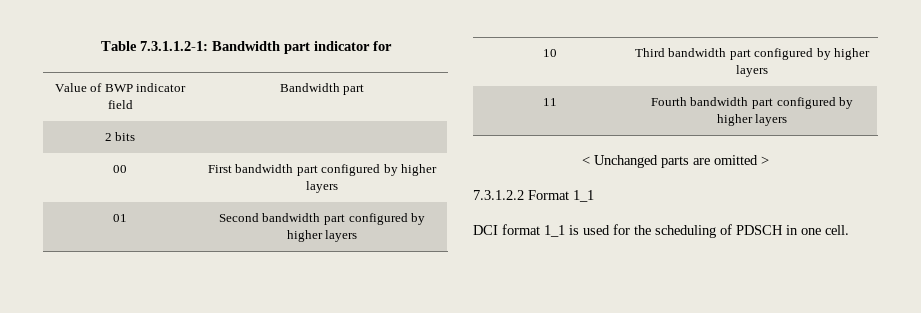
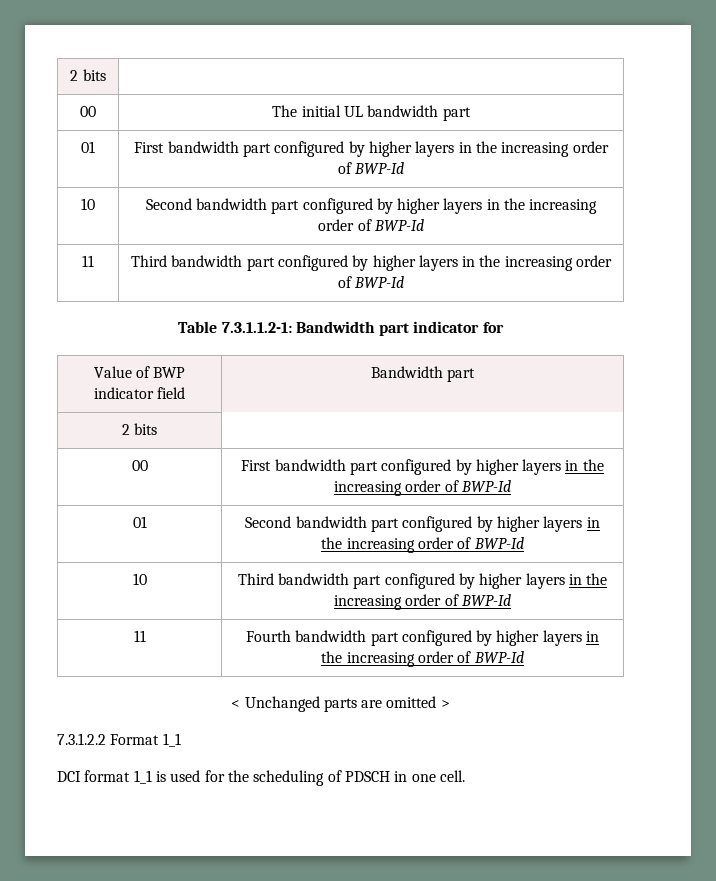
(100, 46) none -> [70,69,106,81] [80,106,96,117] [272,105,471,121] [81,141,95,153] [134,141,609,157] [337,162,405,174] [81,198,95,210] [145,198,598,214] [318,219,424,231] [82,255,94,267] [130,255,613,271] [337,276,405,288] 2 bits | // 00 | The initial UL bandwidth part // 01 | First bandwidth part configured by higher layers in the increasing order of BWP-Id // 10 | Second bandwidth part configured by higher layers in the increasing order of BWP-Id // 11 | Third bandwidth part configured by higher layers in the increasing order of BWP-Id //
(338, 187) none -> [565,459,604,471] [334,480,511,496] in the increasing order of BWP-Id
(358, 236) none -> [586,517,600,528] [321,537,524,553] in the increasing order of BWP-Id
(768, 71) none -> [568,573,608,585] [334,594,511,610] in the increasing order of BWP-Id
(788, 120) none -> [586,631,600,642] [321,651,524,667] in the increasing order of BWP-Id

